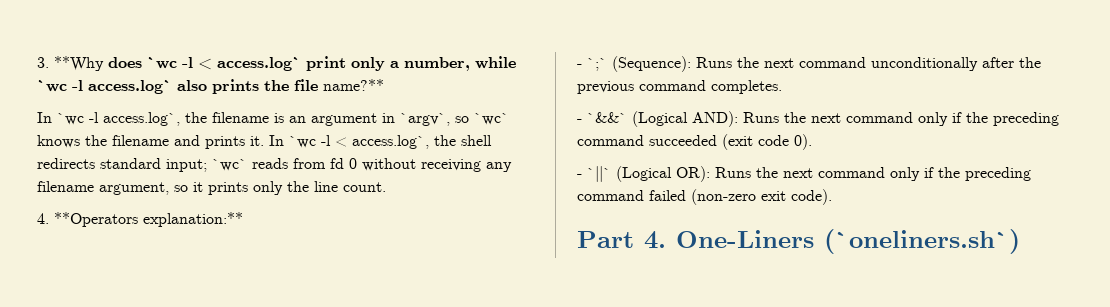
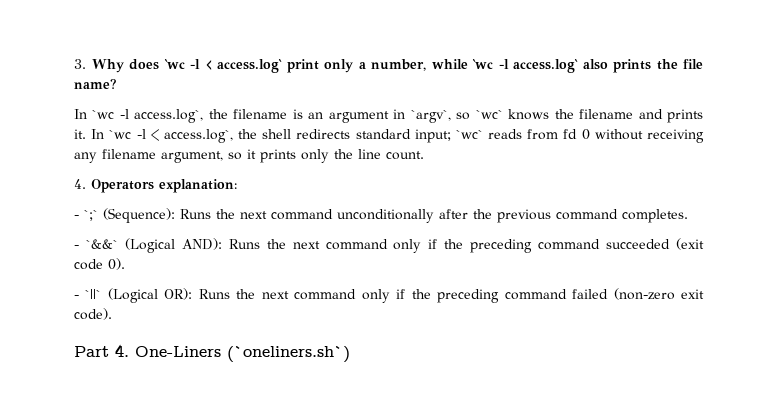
[54,56,104,71] **Why -> [91,59,124,73] Why
[323,79,384,91] name?** -> [74,79,117,89] name?
[54,212,243,227] **Operators explanation:** -> [91,179,237,193] Operators explanation:

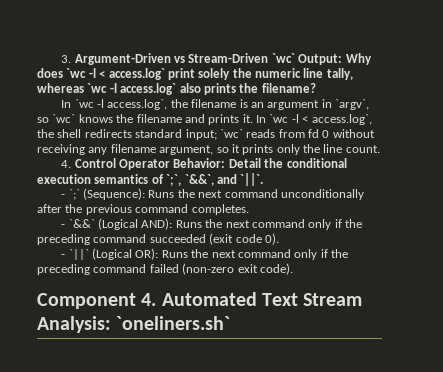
(86, 64) none -> [74,53,343,65] Argument-Driven vs Stream-Driven `wc` Output:
[324,59,468,73] only a number, while -> [198,68,353,80] [37,83,84,93] solely the numeric line tally, whereas
[683,59,703,69] [74,79,117,89] file name? -> [261,83,316,93] filename?
[91,179,237,193] Operators explanation: -> [74,158,347,170] [37,173,264,186] Control Operator Behavior: Detail the conditional execution semantics of `;`, `&&`, and `||`.
[74,344,350,363] Part 4. One-Liners (`oneliners.sh`) -> [37,292,363,309] [37,316,231,333] Component 4. Automated Text Stream Analysis: `oneliners.sh`

